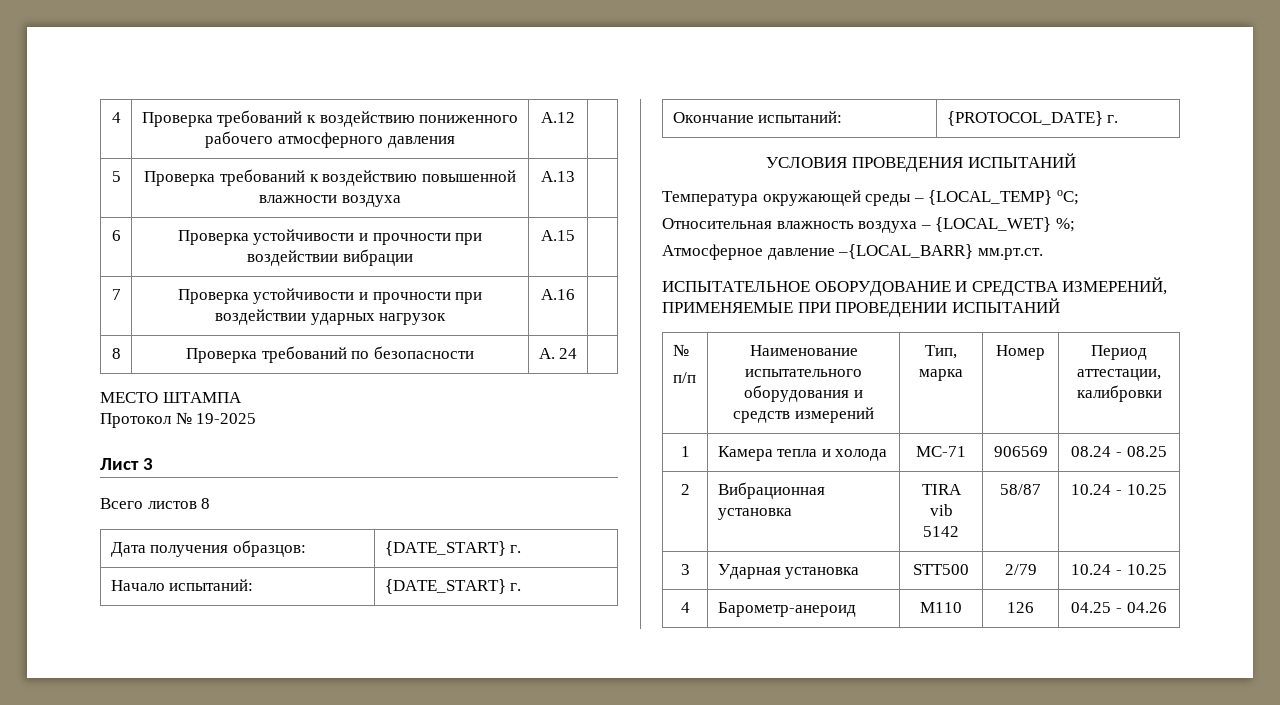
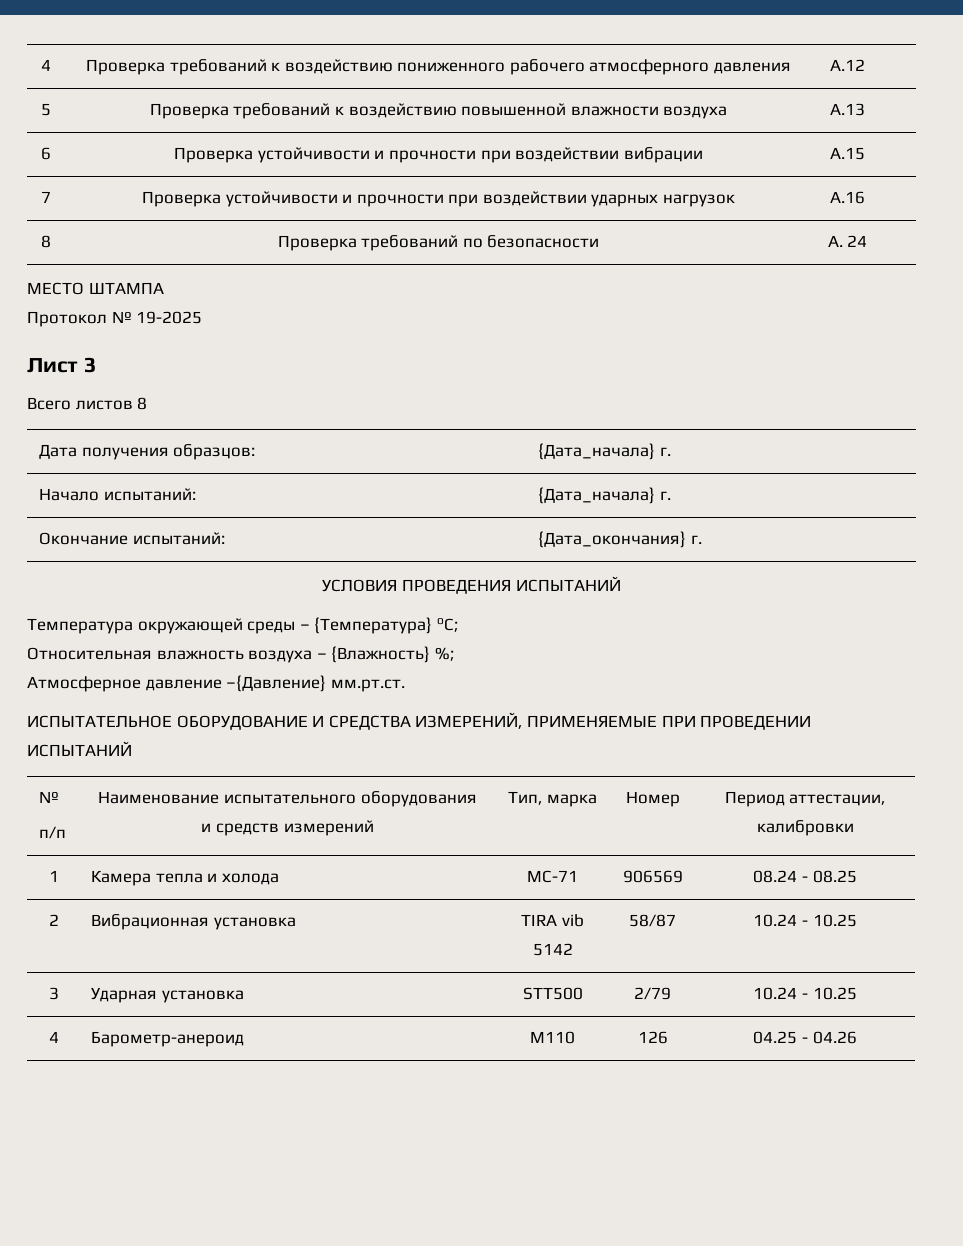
[384,541,506,556] {DATE_START} -> [538,443,656,460] {Дата_начала}
[384,579,506,594] {DATE_START} -> [538,487,656,504] {Дата_начала}
[946,111,1103,126] {PROTOCOL_DATE} -> [538,531,687,548] {Дата_окончания}
[928,190,1053,205] {LOCAL_TEMP} -> [314,617,433,634] {Температура}
[935,217,1052,232] {LOCAL_WET} -> [331,646,431,663] {Влажность}
[838,244,974,259] –{LOCAL_BARR} -> [226,675,327,692] –{Давление}

